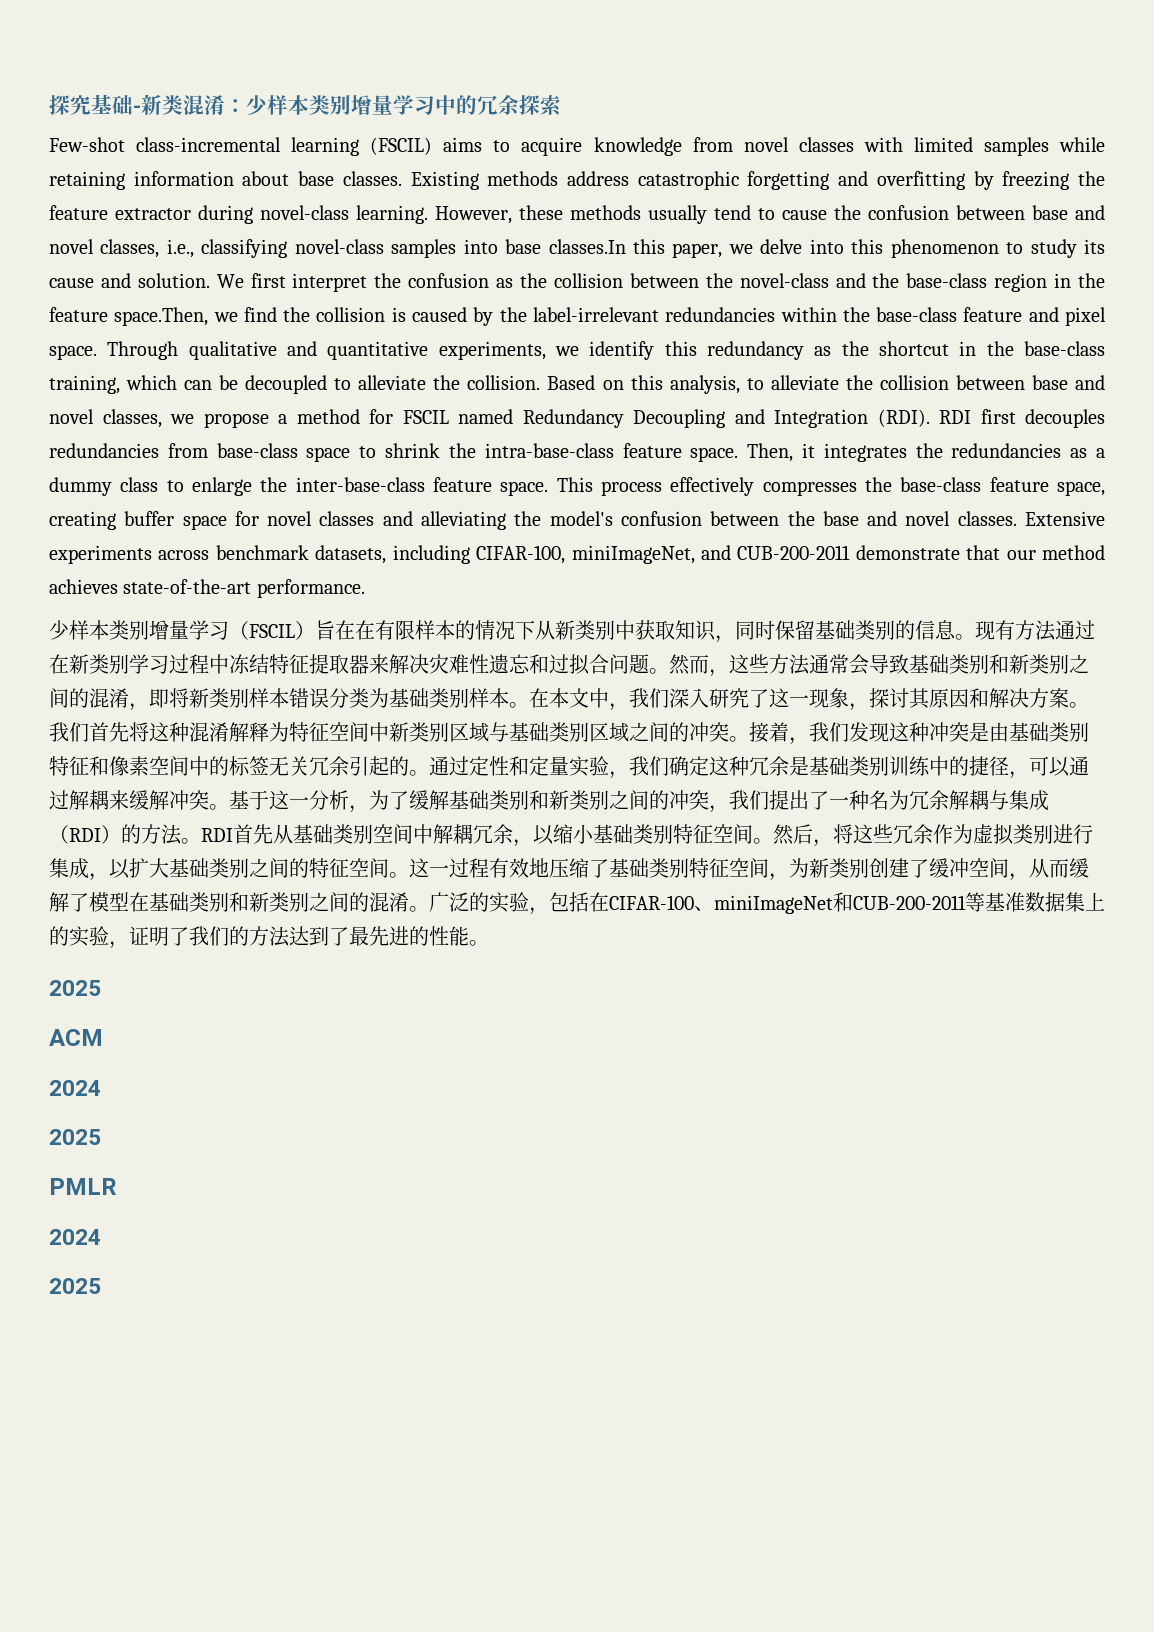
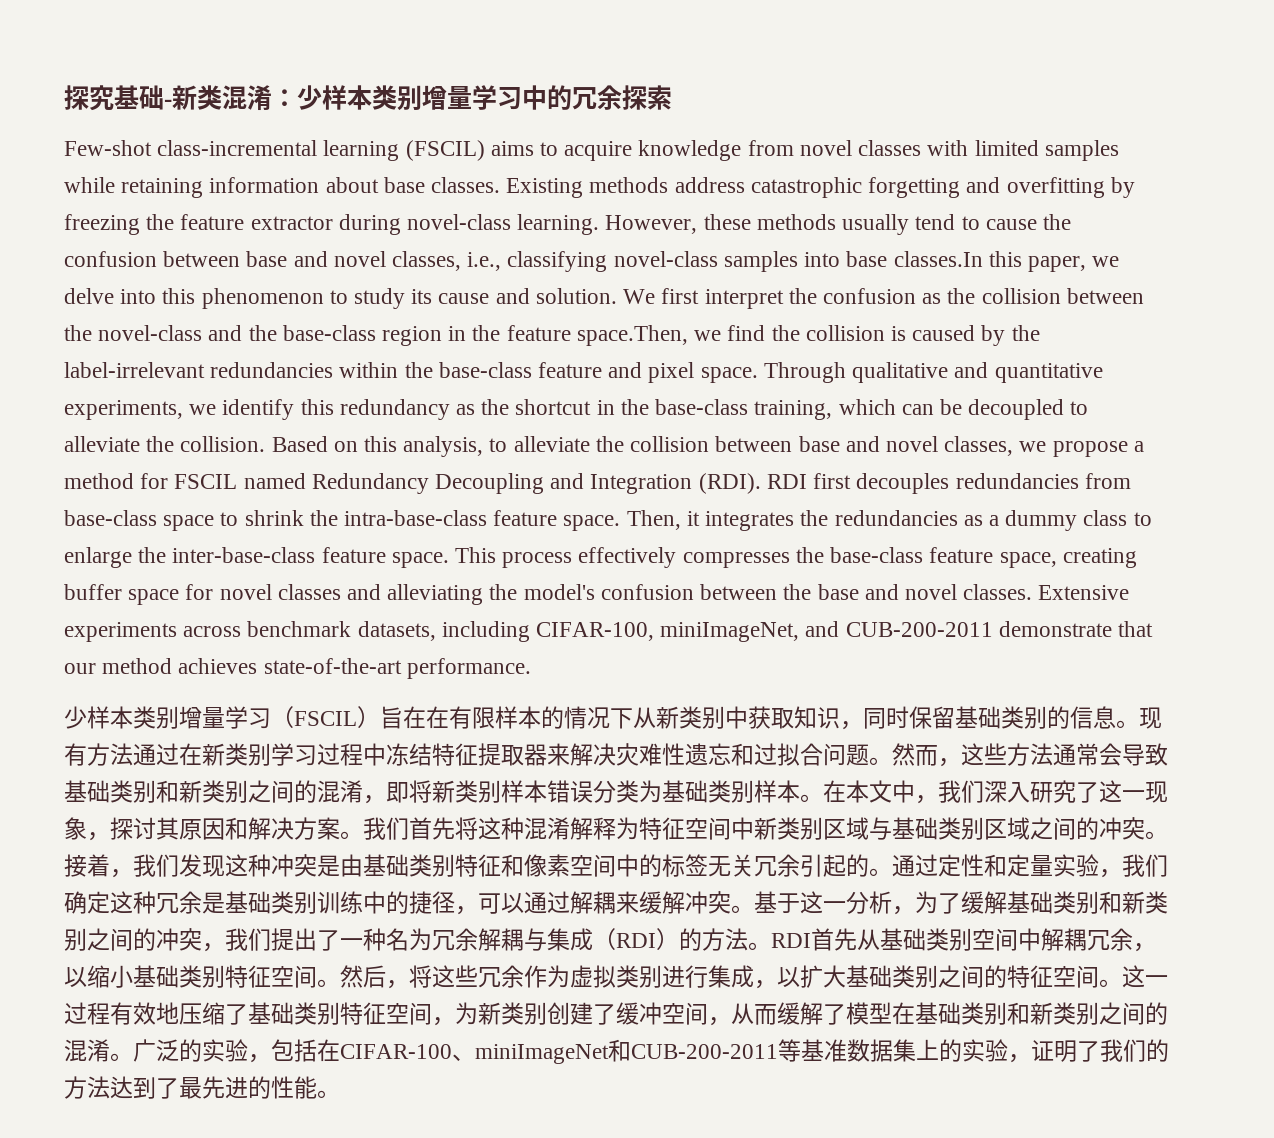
[49,980,101,996] [49,1029,103,1046] [49,1080,101,1096] [49,1129,101,1145] [49,1178,117,1195] [49,1229,101,1245] [49,1278,101,1294] // 2025 // ACM // 2024 // 2025 // PMLR // 2024 // 2025 -> (340, 1094) none

